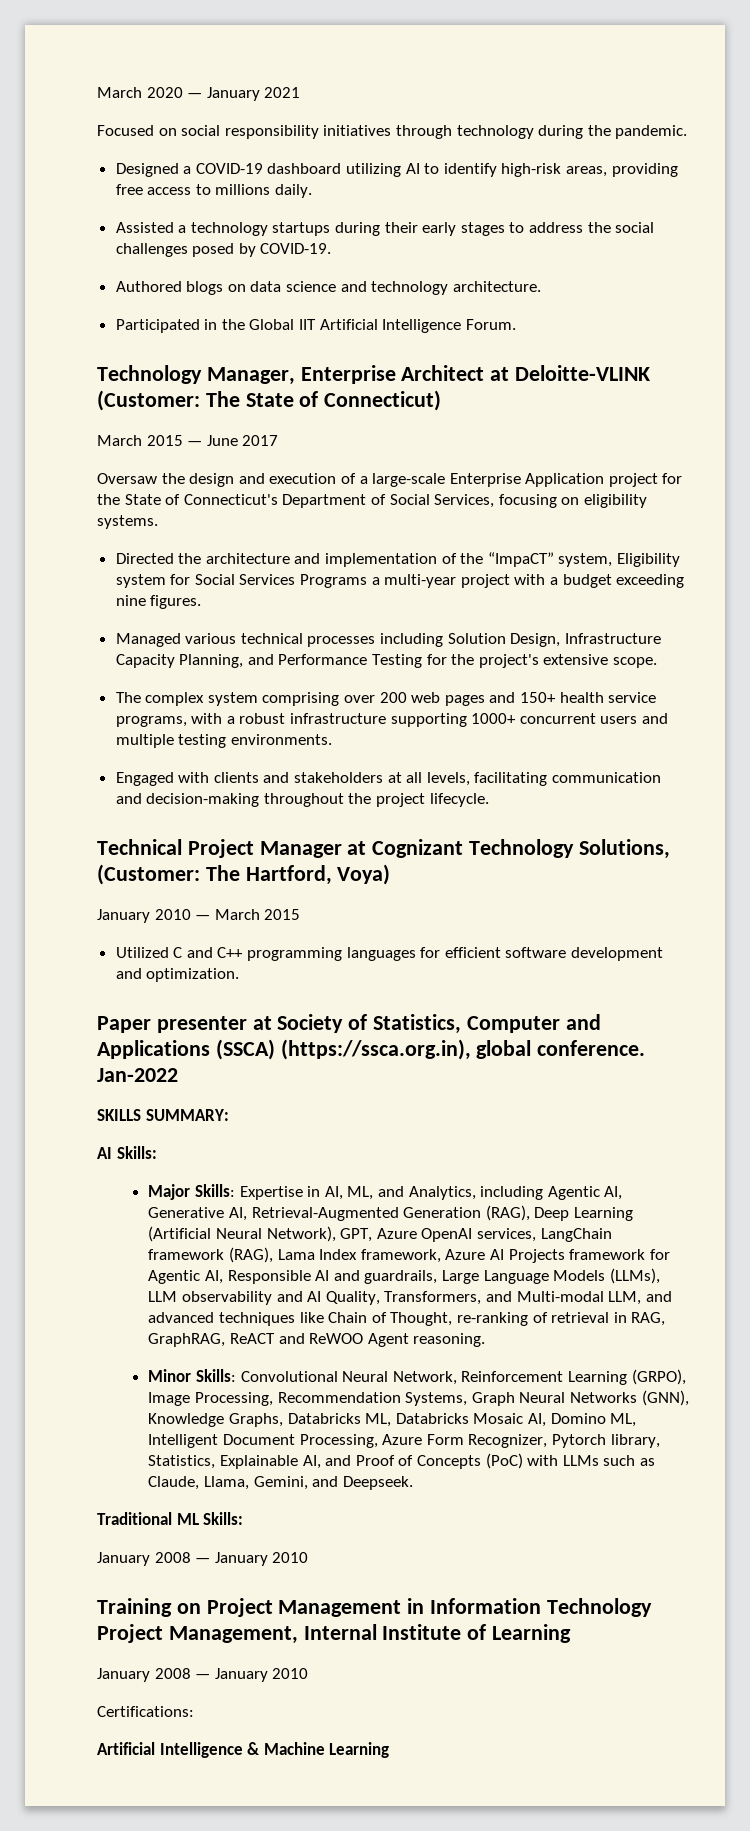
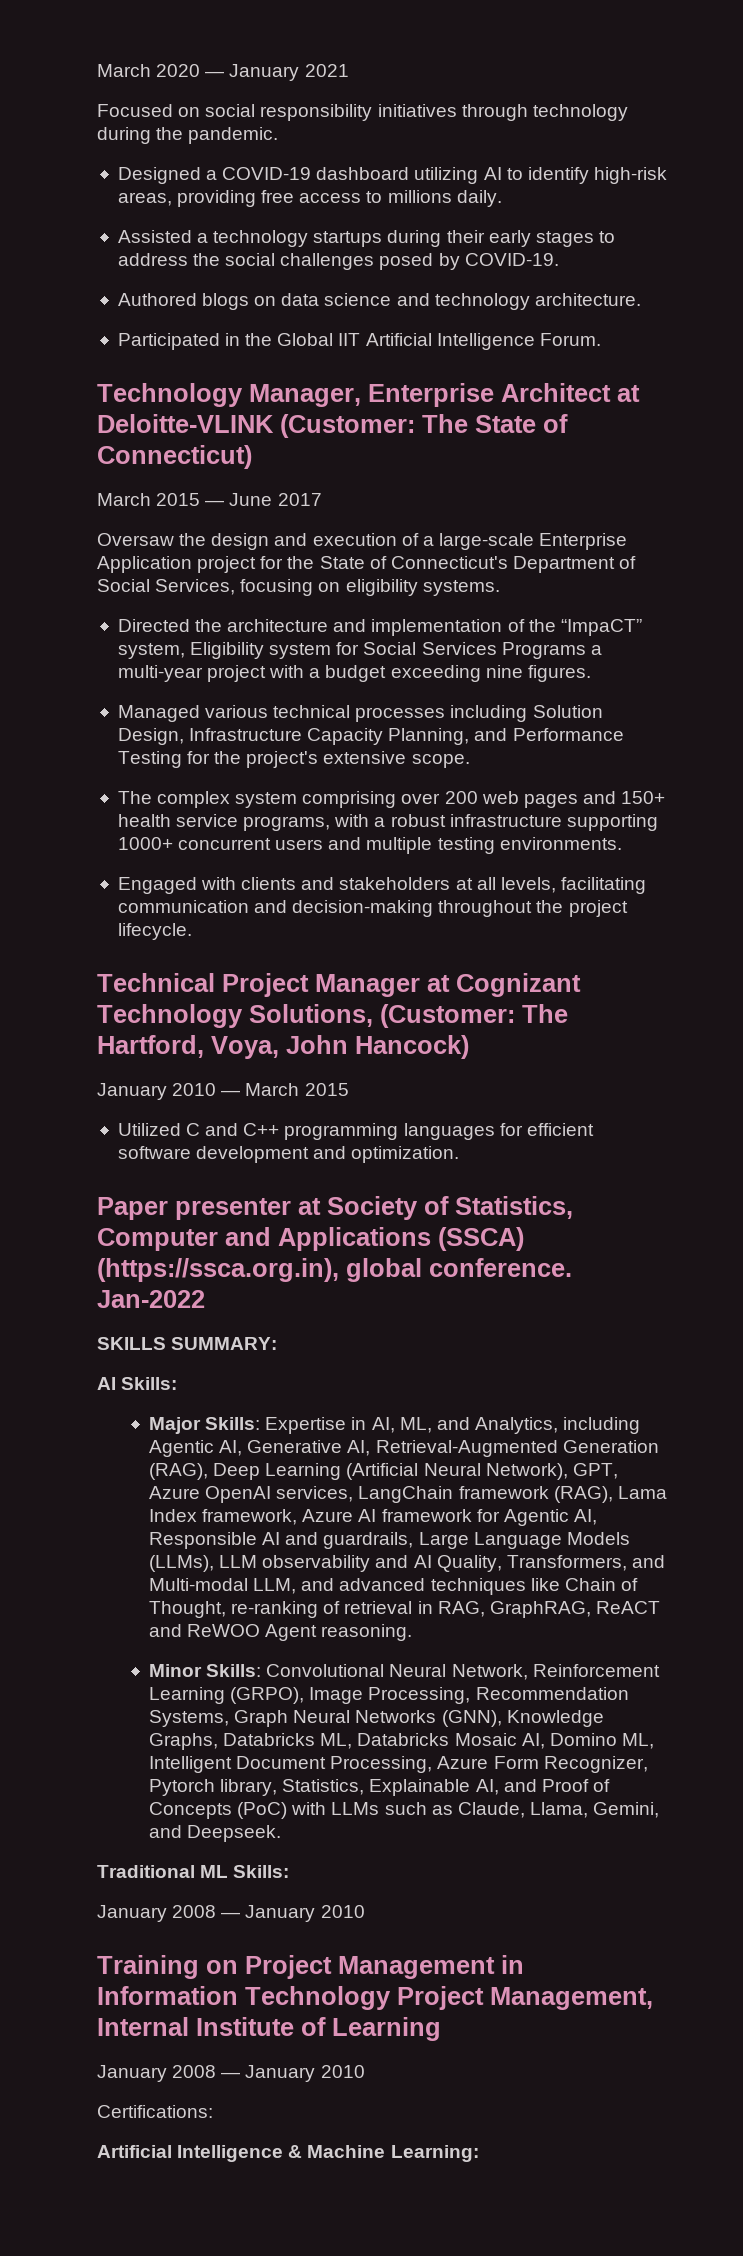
[337,864,391,885] Voya) -> [211,1035,469,1059] Voya, John Hancock)
[508,1249,565,1263] Projects -> (377, 1515) none
[329,1742,390,1758] Learning -> [390,2145,479,2162] Learning:

